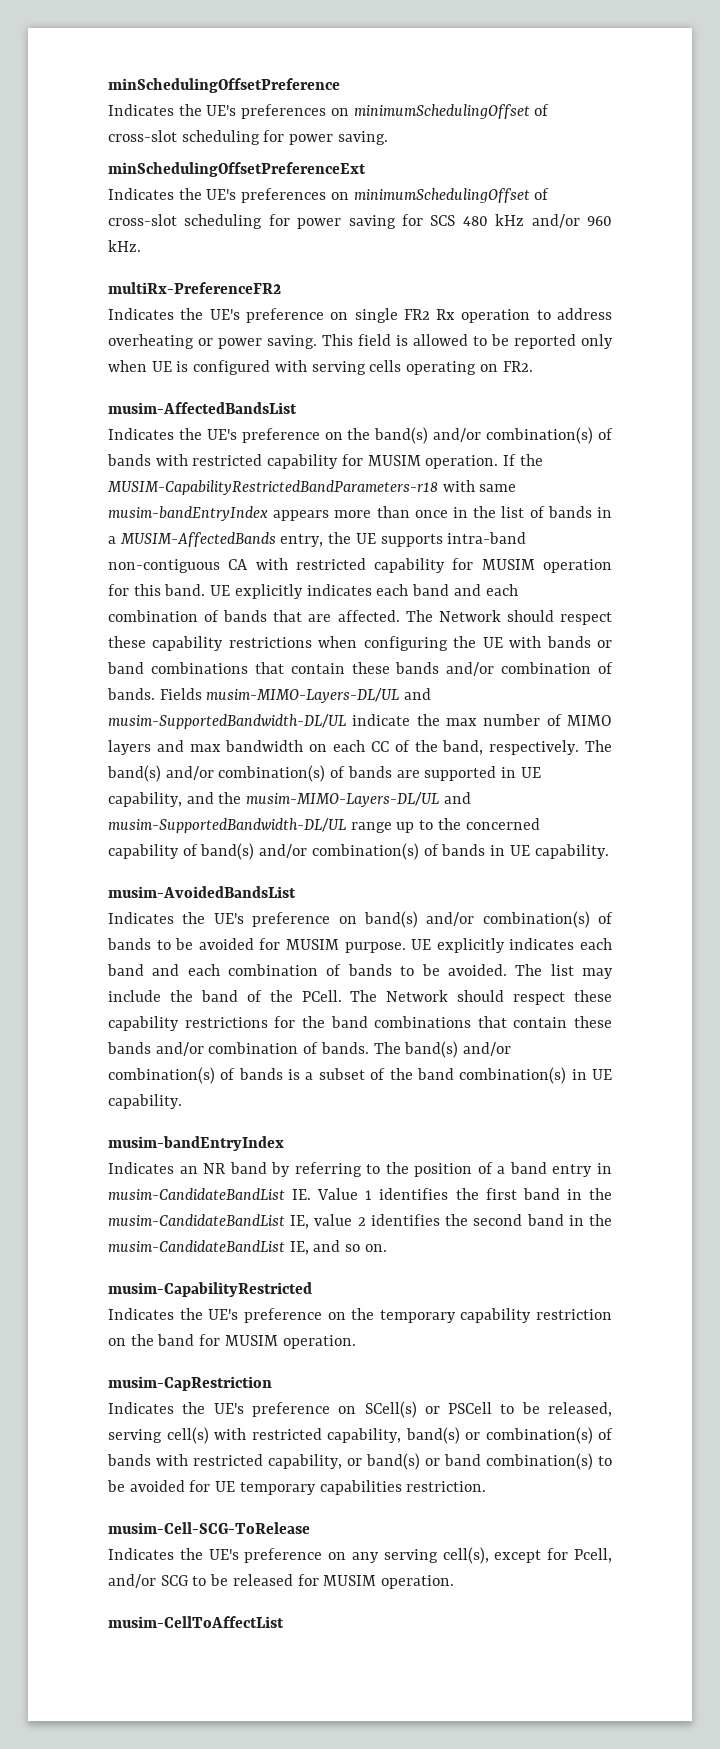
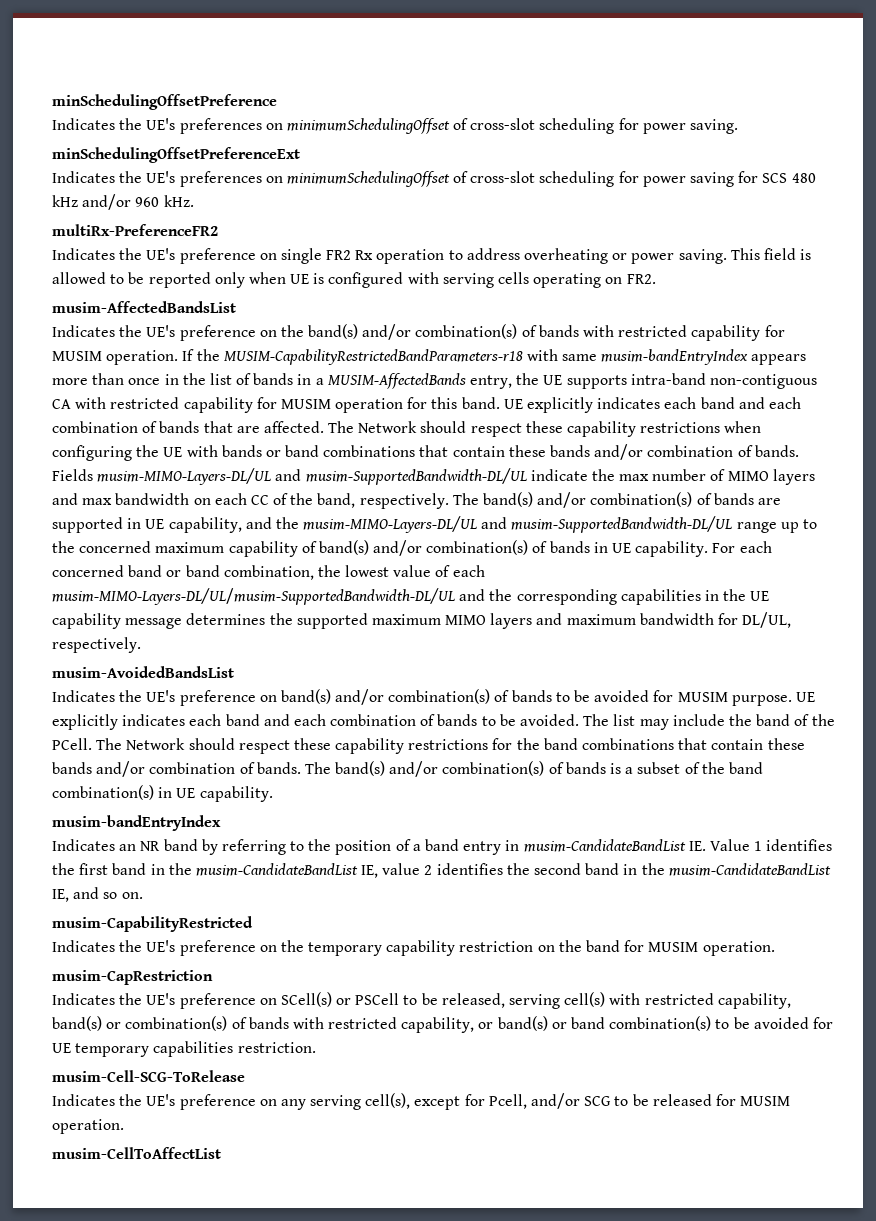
(540, 824) none -> [155,542,225,553] maximum
(609, 851) none -> [712,541,772,553] [52,565,485,580] [52,588,770,605] [52,612,792,629] [52,637,141,653] For each concerned band or band combination, the lowest value of each musim-MIMO-Layers-DL/UL/musim-SupportedBandwidth-DL/UL and the corresponding capabilities in the UE capability message determines the supported maximum MIMO layers and maximum bandwidth for DL/UL, respectively.

